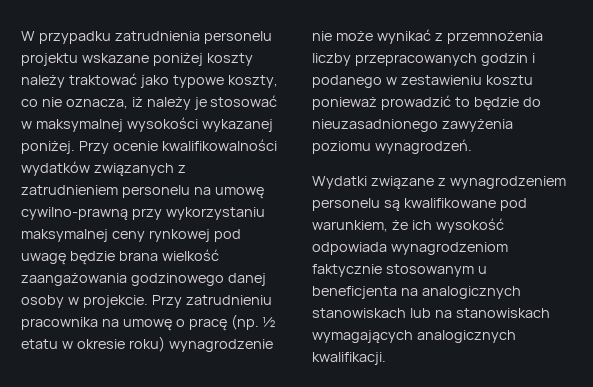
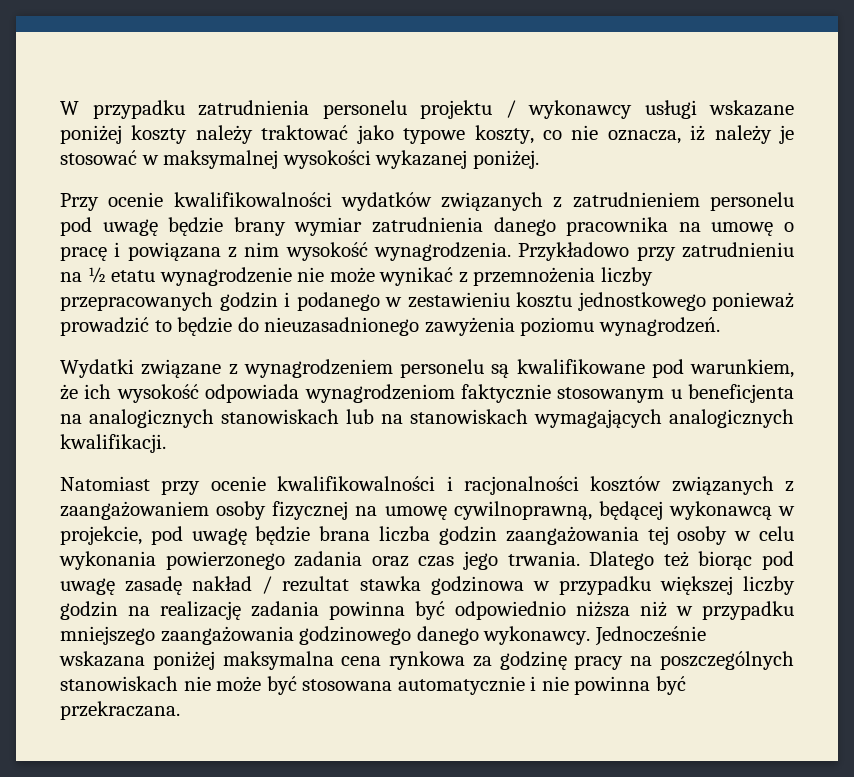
(78, 59) none -> [505,100,697,119] / wykonawcy usługi
(75, 147) none -> (539, 159) //
[193,187,264,199] [21,207,265,220] [21,229,241,242] [21,249,219,265] [21,273,266,286] [21,295,272,308] na umowę cywilno-prawną przy wykorzystaniu maksymalnej ceny rynkowej pod uwagę będzie brana wielkość zaangażowania godzinowego danej osoby w projekcie. Przy zatrudnieniu -> [60,217,556,236] pod uwagę będzie brany wymiar zatrudnienia danego
[230,314,277,330] [21,336,165,352] (np. ½ etatu w okresie roku) -> [114,242,795,261] [60,267,156,283] i powiązana z nim wysokość wynagrodzenia. Przykładowo przy zatrudnieniu na ½ etatu
(533, 80) none -> [577,292,706,311] jednostkowego
(386, 358) none -> [60,476,794,495] [60,501,795,520] [60,526,795,545] [59,551,795,570] [60,576,796,595] [60,601,794,620] [60,626,706,646] [59,651,795,670] [60,676,686,695] [60,701,180,720] // Natomiast przy ocenie kwalifikowalności i racjonalności kosztów związanych z zaangażowaniem osoby fizycznej na umowę cywilnoprawną, będącej wykonawcą w projekcie, pod uwagę będzie brana liczba godzin zaangażowania tej osoby w celu wykonania powierzonego zadania oraz czas jego trwania. Dlatego też biorąc pod uwagę zasadę nakład / rezultat stawka godzinowa w przypadku większej liczby godzin na realizację zadania powinna być odpowiednio niższa niż w przypadku mniejszego zaangażowania godzinowego danego wykonawcy. Jednocześnie wskazana poniżej maksymalna cena rynkowa za godzinę pracy na poszczególnych stanowiskach nie może być stosowana automatycznie i nie powinna być przekraczana.

